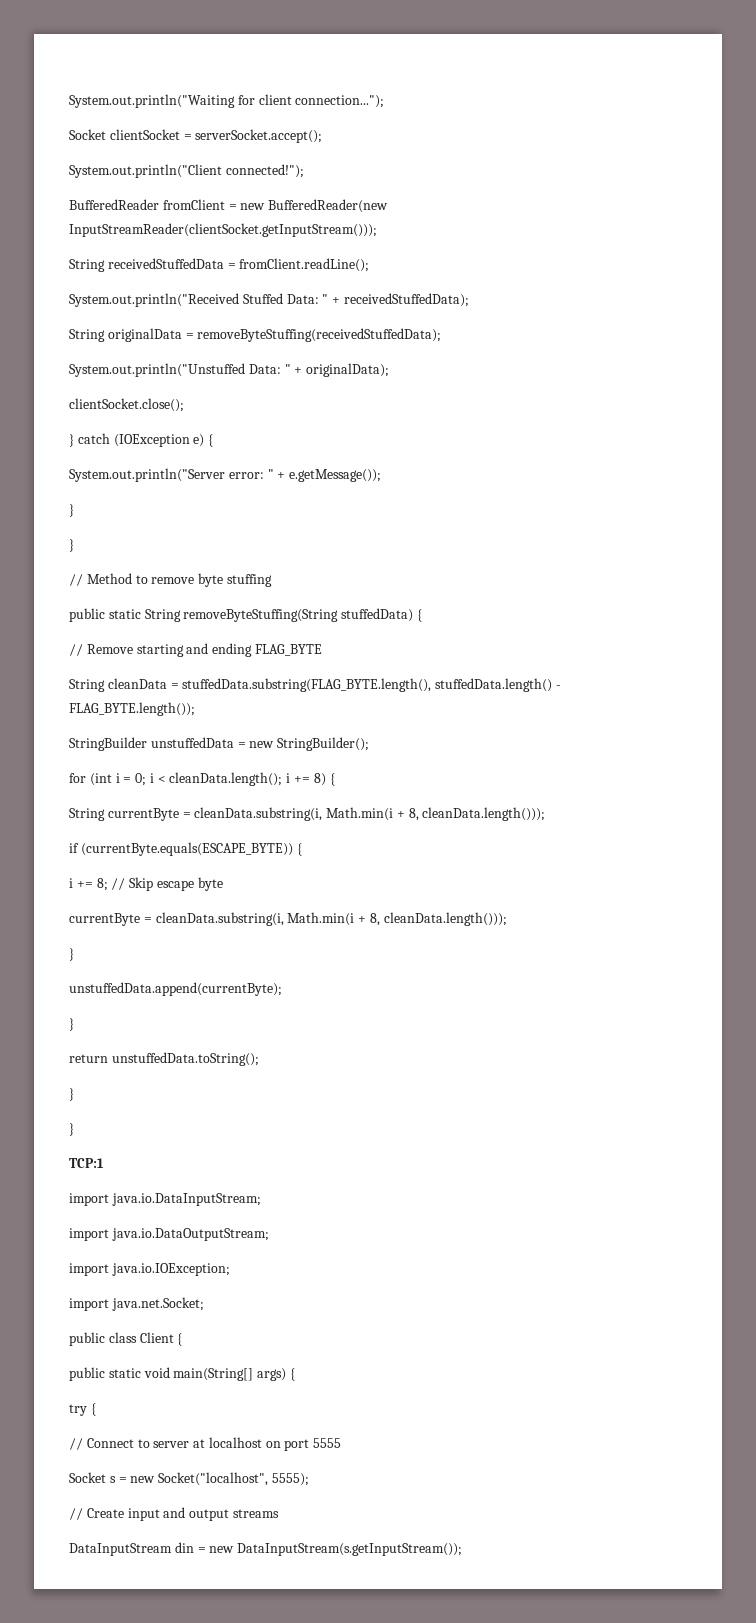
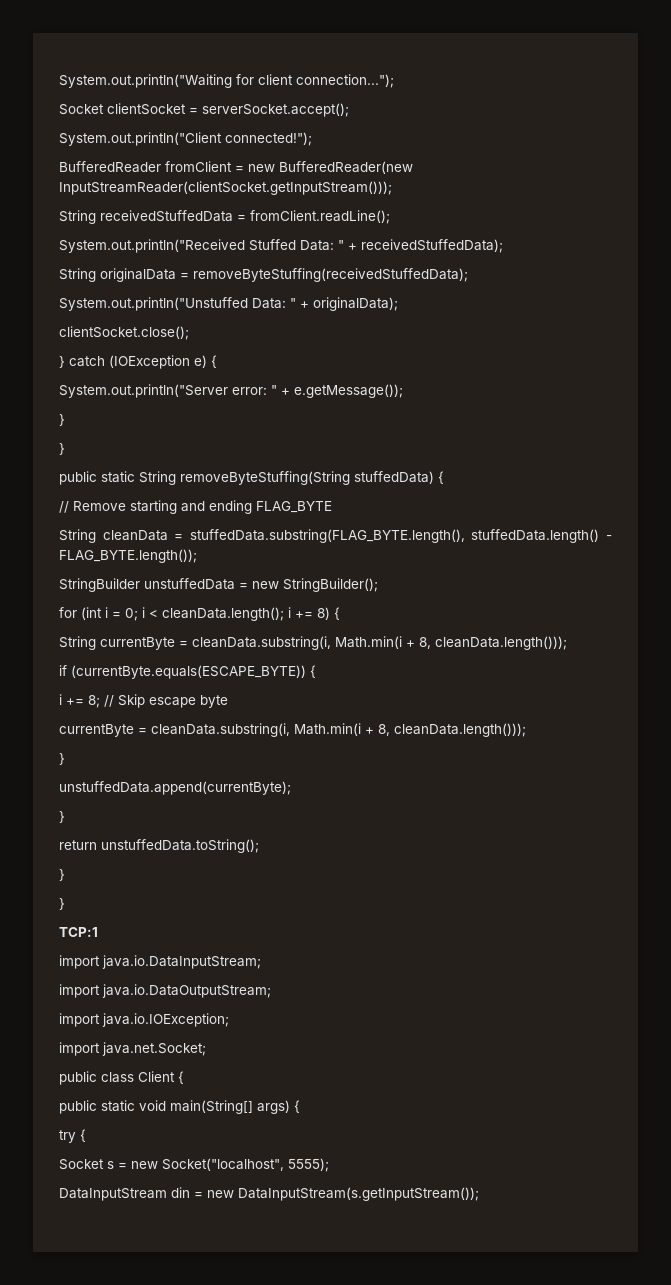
[69,573,272,587] // // Method to remove byte stuffing -> (65, 449) none
[69,1437,342,1451] // // Connect to server at localhost on port 5555 -> (86, 1135) none
[69,1507,279,1521] // // Create input and output streams -> (329, 1165) none

